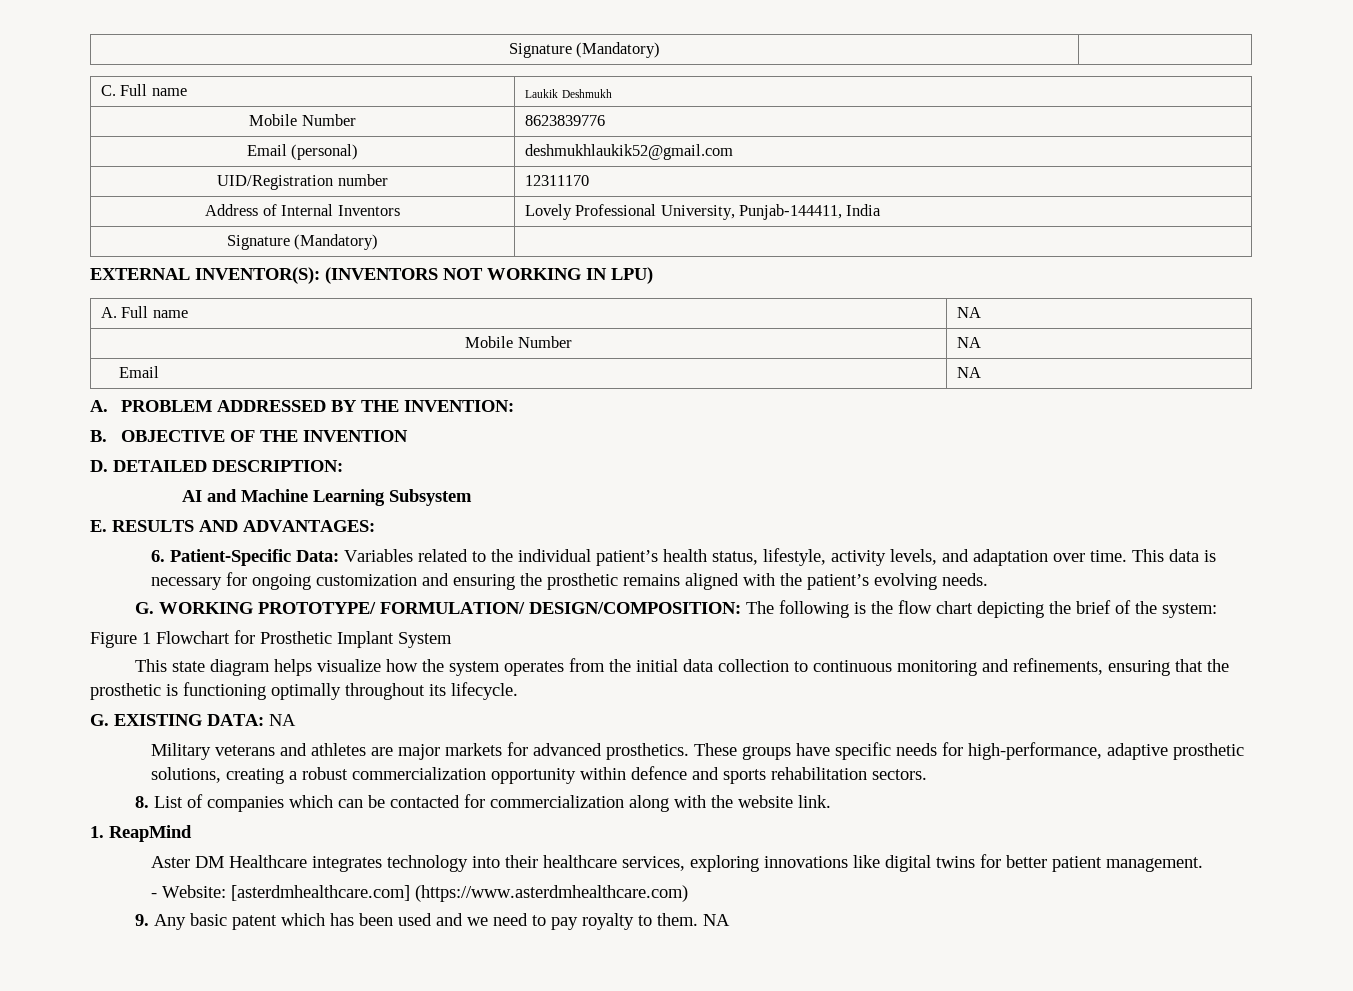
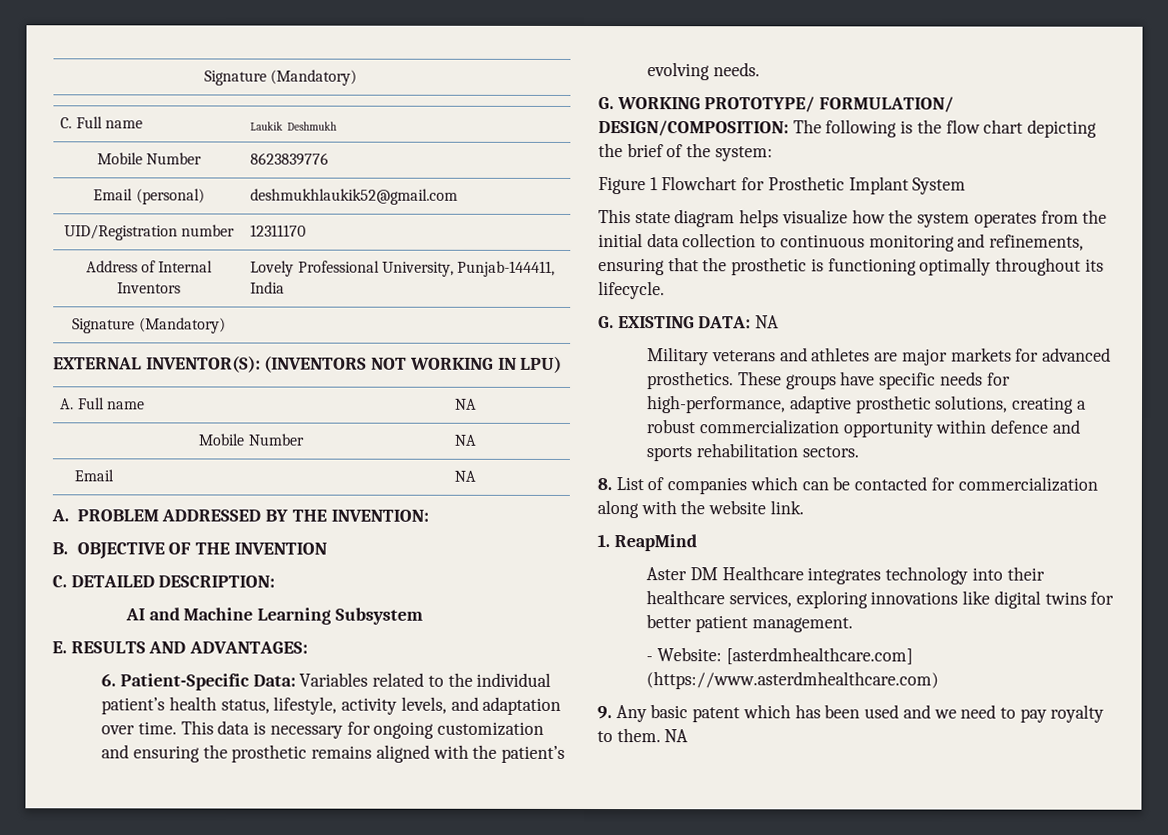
[90,460,108,472] D. -> [52,575,67,588] C.

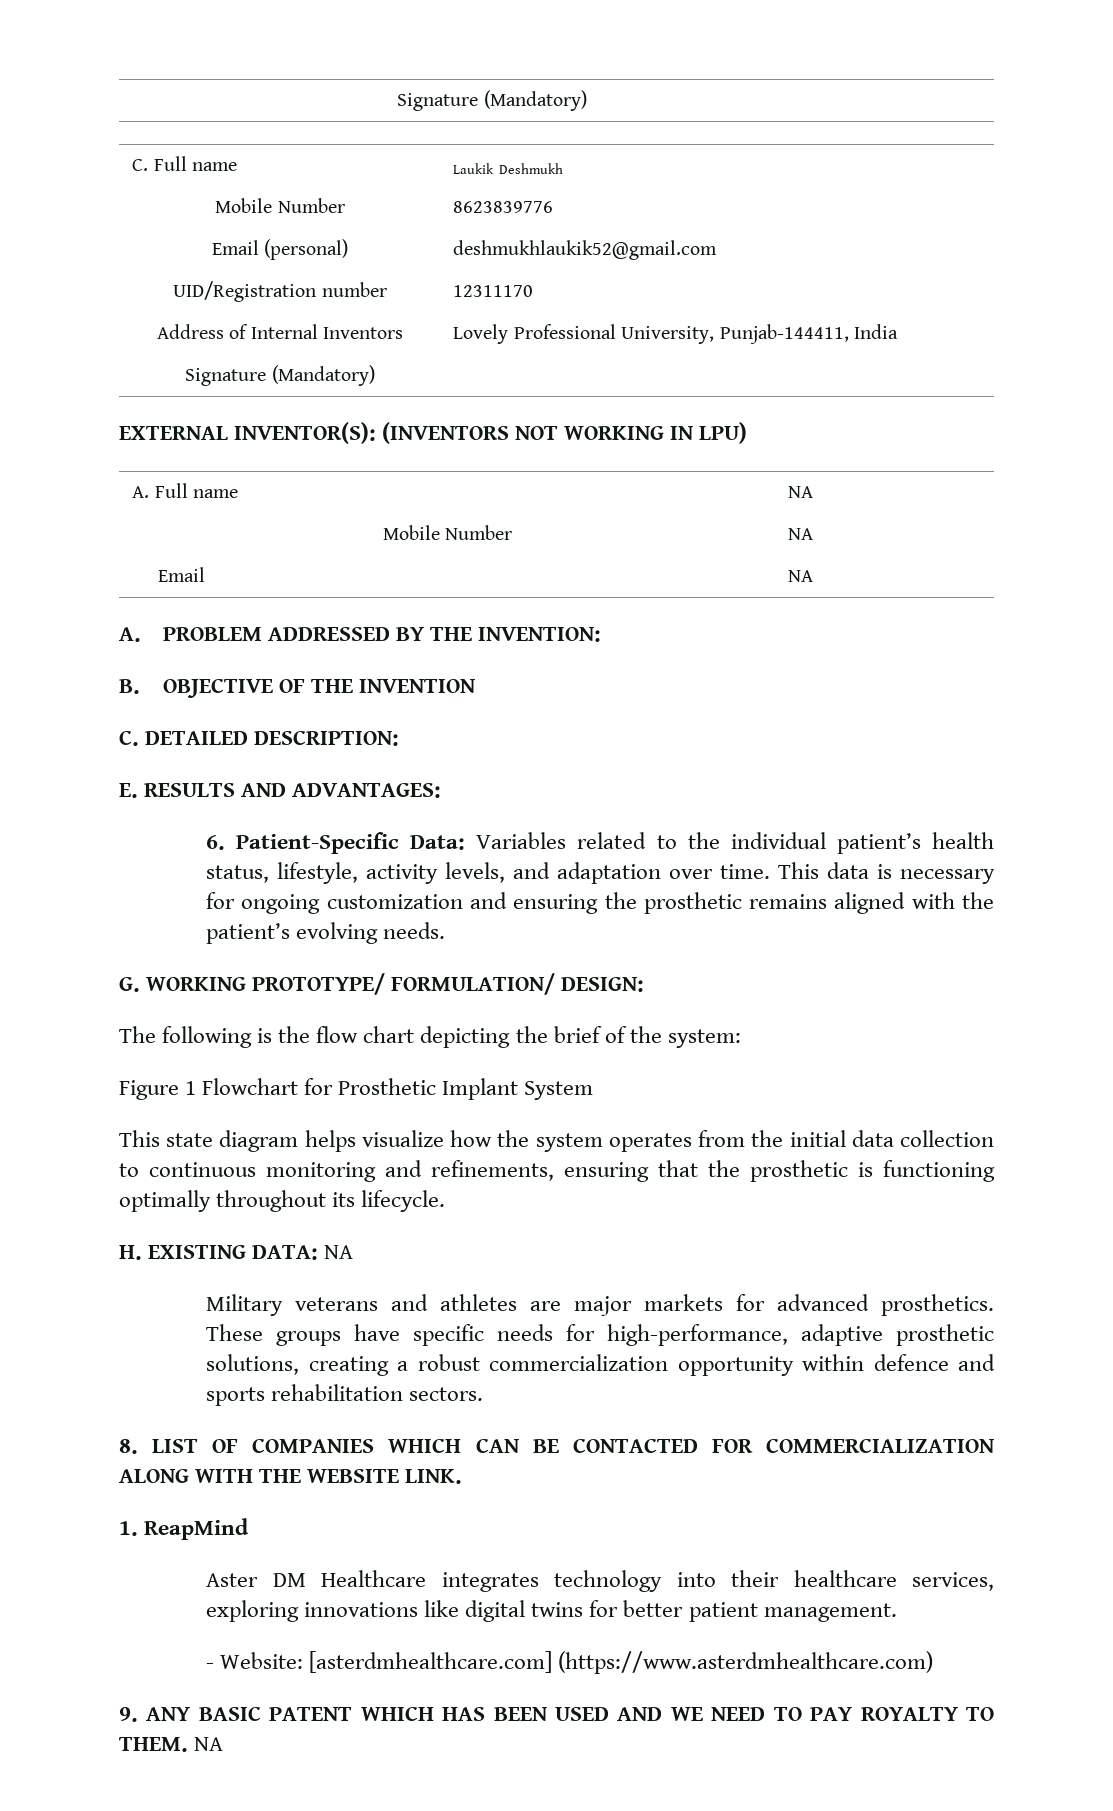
[124,607,423,625] // AI and Machine Learning Subsystem -> (400, 738) none
[598,120,789,137] DESIGN/COMPOSITION: -> [561,977,645,992] DESIGN: //
[598,316,614,329] G. -> [119,1245,142,1260] H.
[615,476,1098,495] [597,500,804,519] List of companies which can be contacted for commercialization along with the website link. -> [152,1438,994,1453] [119,1469,463,1484] LIST OF COMPANIES WHICH CAN BE CONTACTED FOR COMMERCIALIZATION ALONG WITH THE WEBSITE LINK.
[615,704,1105,723] [597,728,661,743] Any basic patent which has been used and we need to pay royalty to them. -> [146,1706,995,1721] [119,1737,188,1752] ANY BASIC PATENT WHICH HAS BEEN USED AND WE NEED TO PAY ROYALTY TO THEM.

